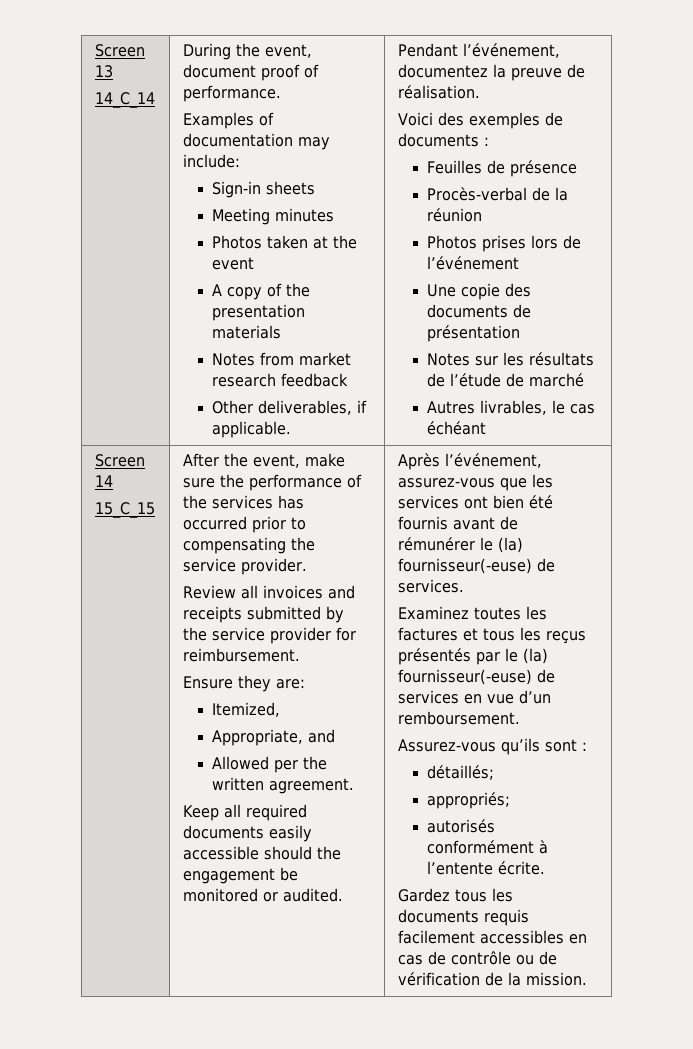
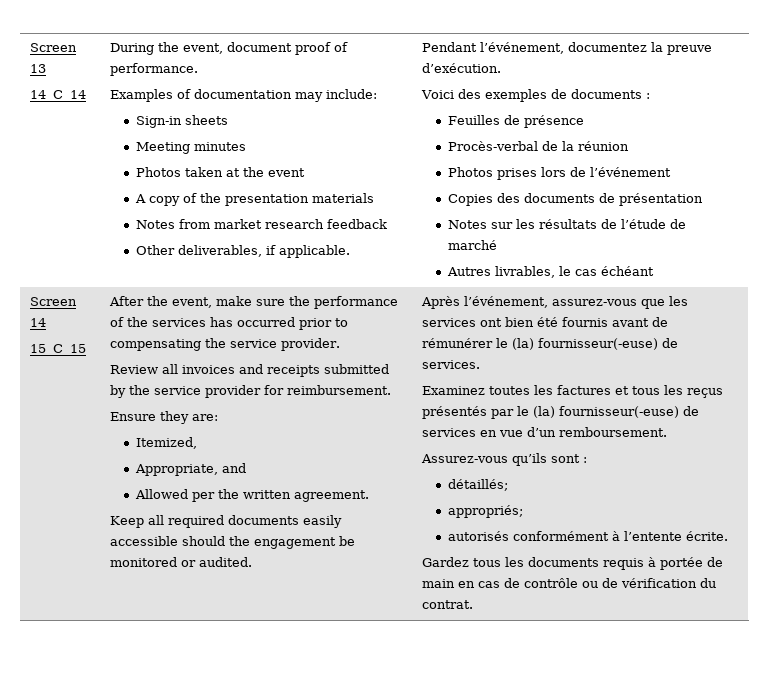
[566,64,585,78] [397,85,480,99] de réalisation. -> [422,63,502,73] d’exécution.
[427,283,501,300] Une copie -> [447,194,493,206] Copies
[397,930,564,944] facilement accessibles -> [648,557,724,570] [422,579,456,588] à portée de main
[484,972,587,986] de la mission. -> [700,578,717,588] [422,600,474,609] du contrat.

